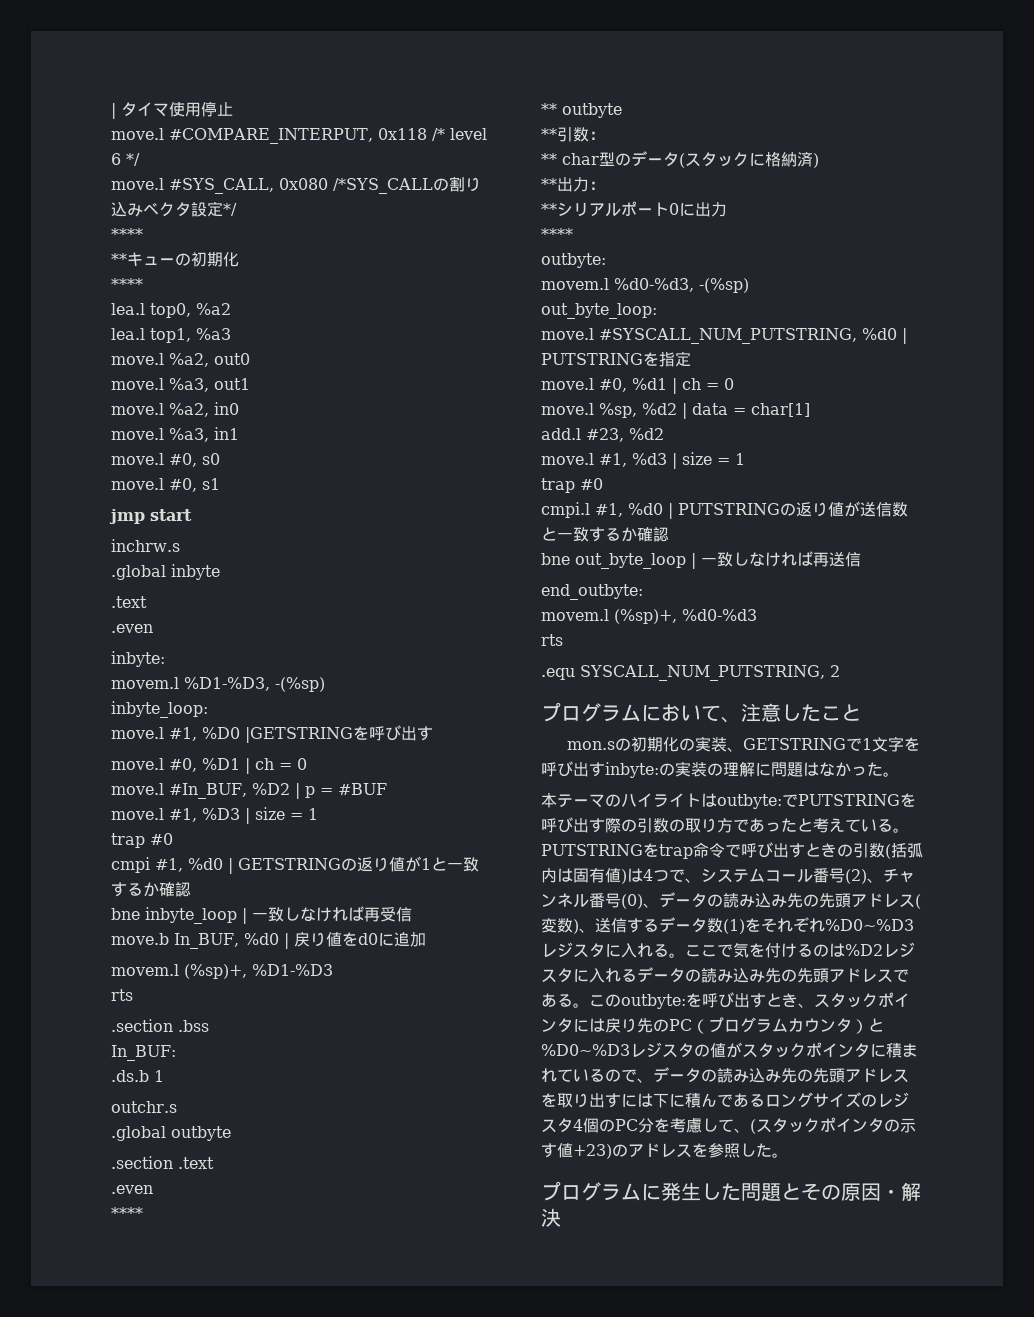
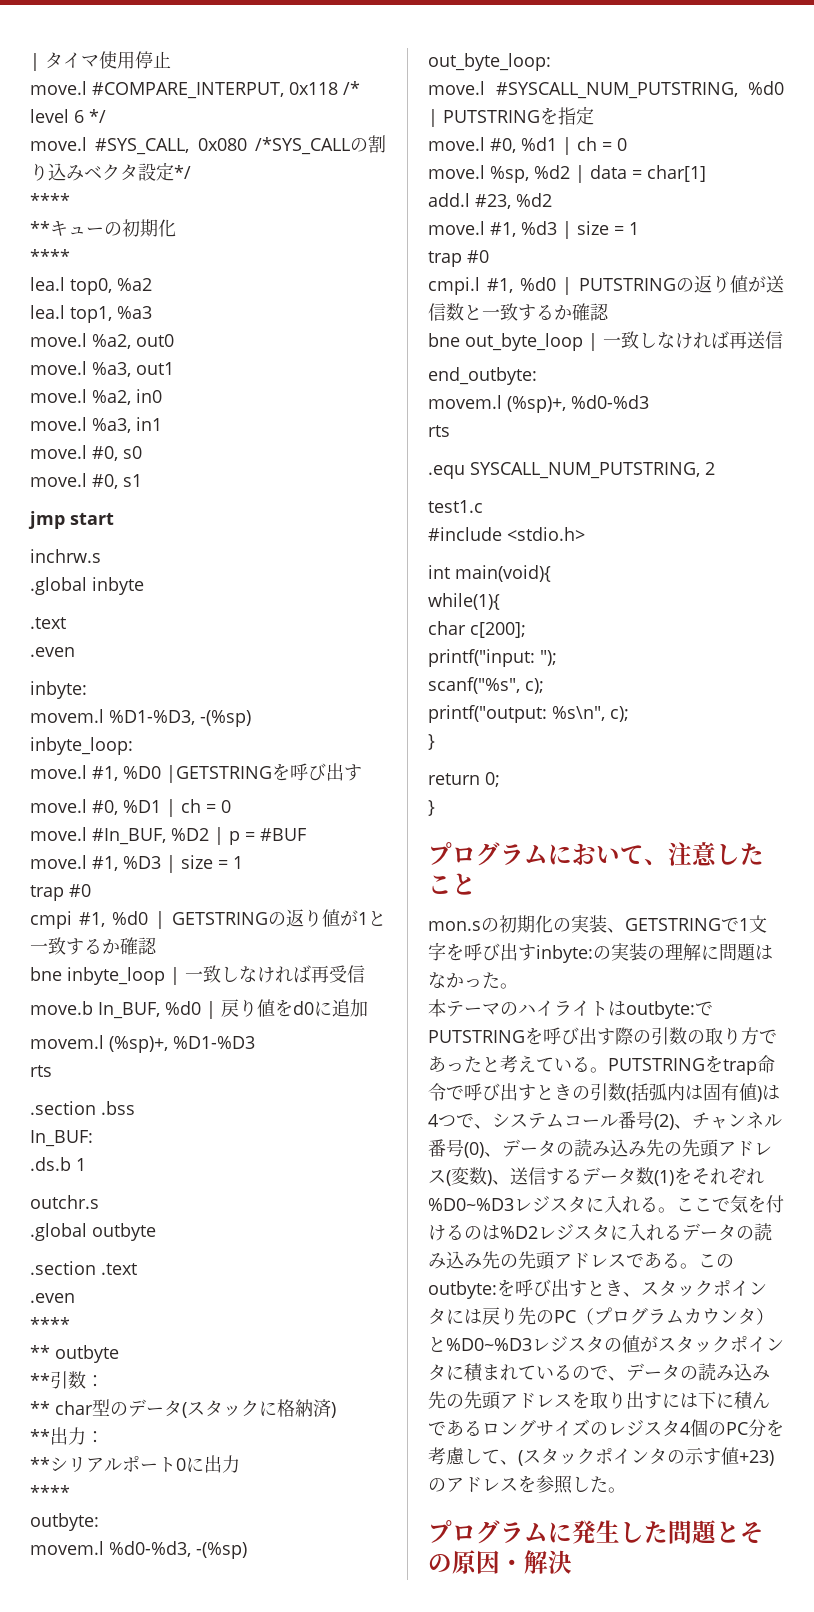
(840, 671) none -> [428,500,483,513] [428,527,585,541] [428,565,551,582] [428,593,500,610] [428,621,526,638] [428,649,557,667] [428,677,544,694] [428,705,629,723] [428,734,435,750] [428,772,500,787] [428,800,435,816] // test1.c // #include <stdio.h> // int main(void){ // while(1){ // char c[200]; // printf("input: "); // scanf("%s", c); // printf("output: %s\n", c); // } // return 0; // }

